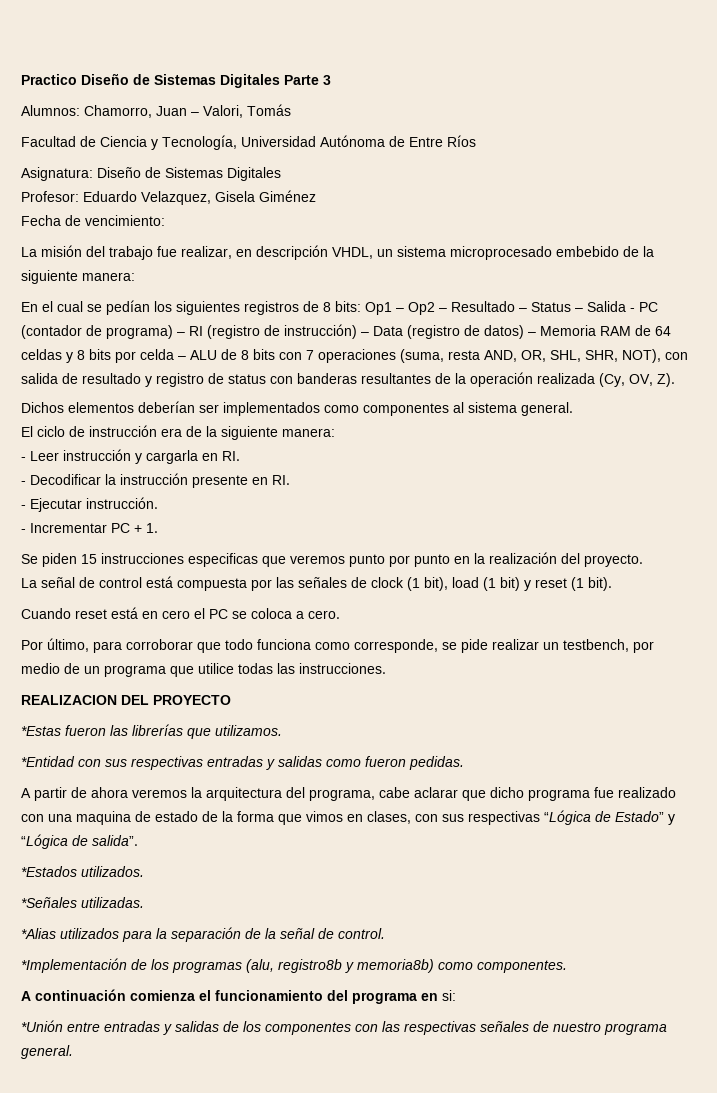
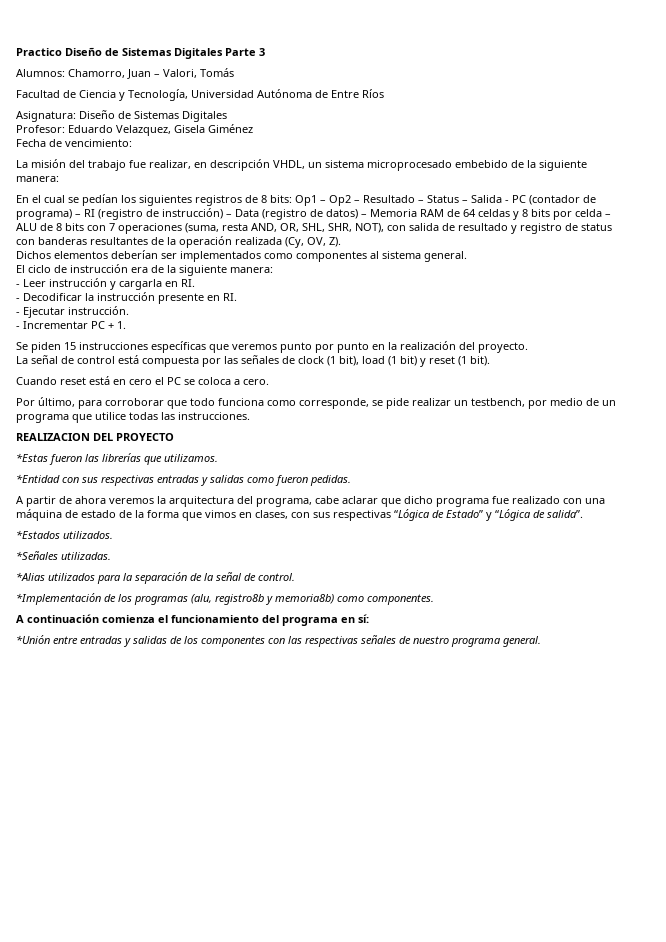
[188,553,258,567] especificas -> [151,341,206,353] específicas
[76,811,131,825] maquina -> [16,509,62,521] máquina
[442,990,456,1001] si: -> [358,614,369,623] sí:

